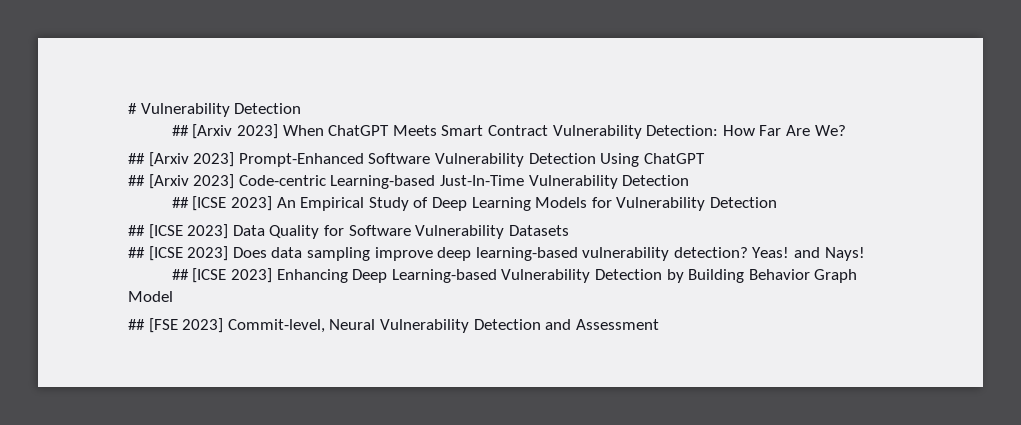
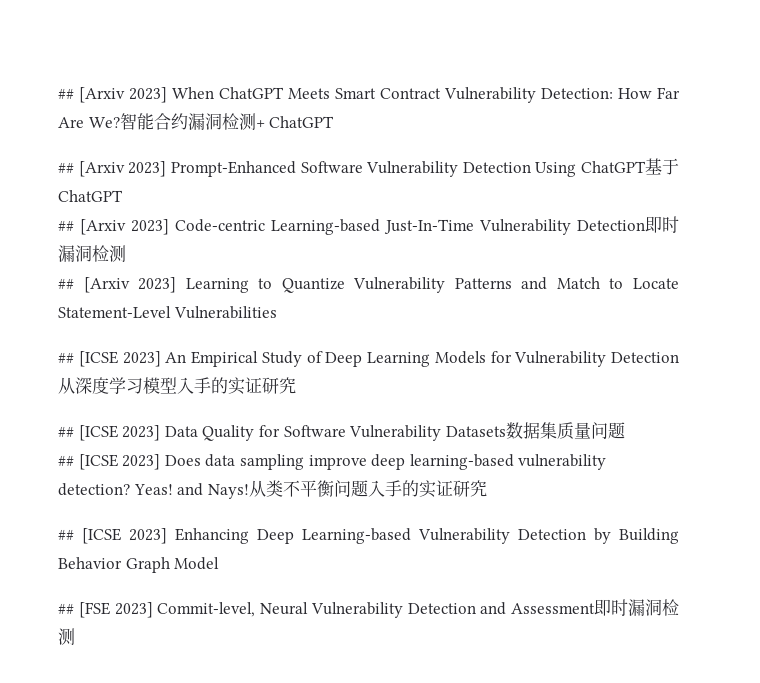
[128,103,302,117] # Vulnerability Detection // -> (58, 93) none
(846, 130) none -> [119,113,335,130] 智能合约漏洞检测+ ChatGPT
(705, 158) none -> [645,158,679,175] [58,190,123,202] 基于ChatGPT
(690, 180) none -> [645,216,679,233] [58,245,126,262] [58,277,679,293] [58,306,277,319] 即时漏洞检测 // ## [Arxiv 2023] Learning to Quantize Vulnerability Patterns and Match to Locate Statement-Level Vulnerabilities
(777, 202) none -> [58,377,296,395] 从深度学习模型入手的实证研究
(569, 230) none -> [505,422,625,440] 数据集质量问题
(865, 254) none -> [248,480,487,498] 从类不平衡问题入手的实证研究
(659, 324) none -> [594,599,679,616] [58,628,75,645] 即时漏洞检测

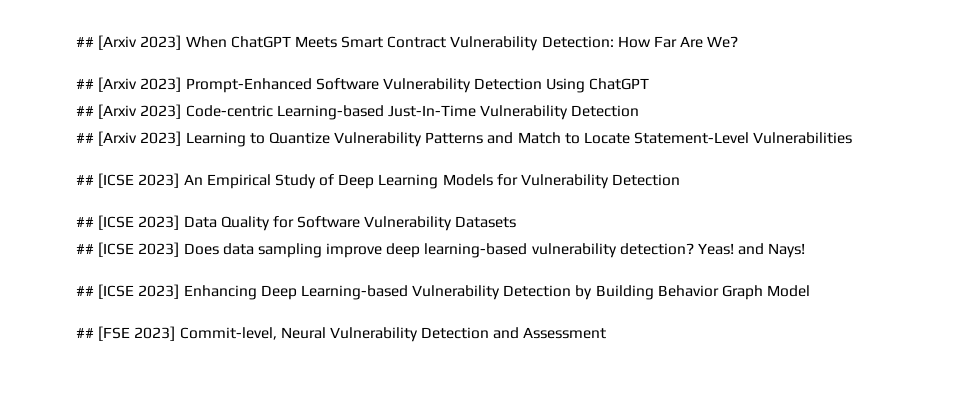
[119,113,335,130] 智能合约漏洞检测+ ChatGPT -> (739, 42) none
[645,158,679,175] [58,190,123,202] 基于ChatGPT -> (650, 84) none
[645,216,679,233] [58,245,126,262] 即时漏洞检测 -> (640, 111) none
[58,377,296,395] 从深度学习模型入手的实证研究 -> (681, 180) none
[505,422,625,440] 数据集质量问题 -> (517, 222) none
[248,480,487,498] 从类不平衡问题入手的实证研究 -> (806, 250) none
[594,599,679,616] [58,628,75,645] 即时漏洞检测 -> (607, 333) none

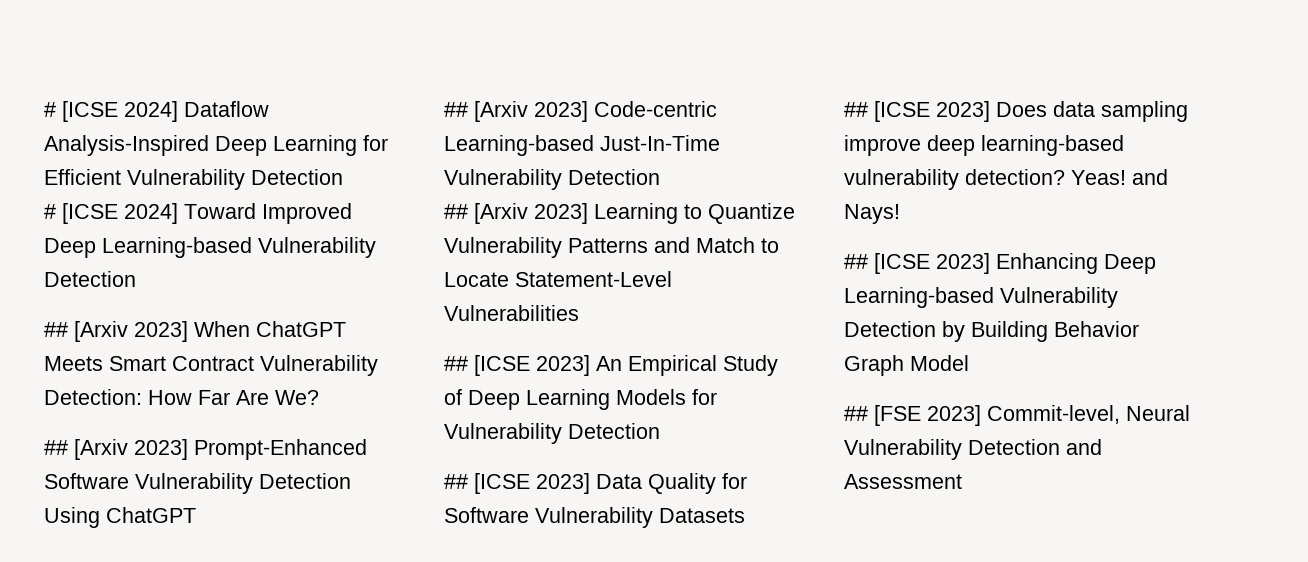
(76, 42) none -> [44,101,269,122] [44,135,388,156] [44,169,343,190] [44,203,352,224] [44,237,376,258] [44,271,136,287] # [ICSE 2024] Dataflow Analysis-Inspired Deep Learning for Efficient Vulnerability Detection // # [ICSE 2024] Toward Improved Deep Learning-based Vulnerability Detection //

